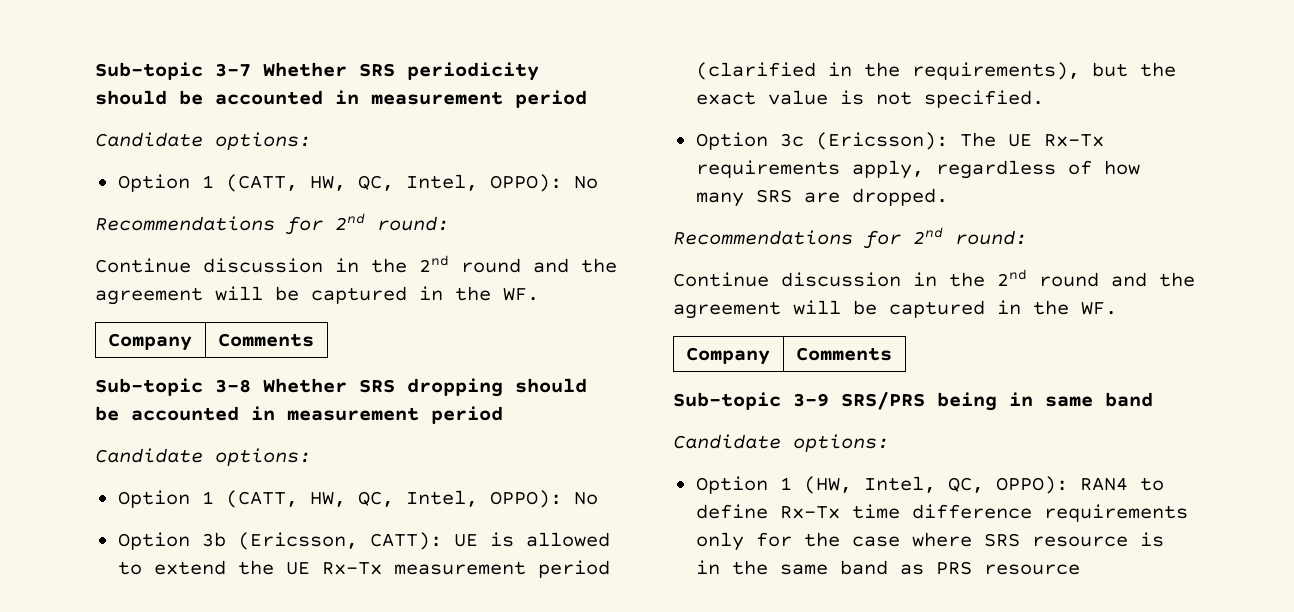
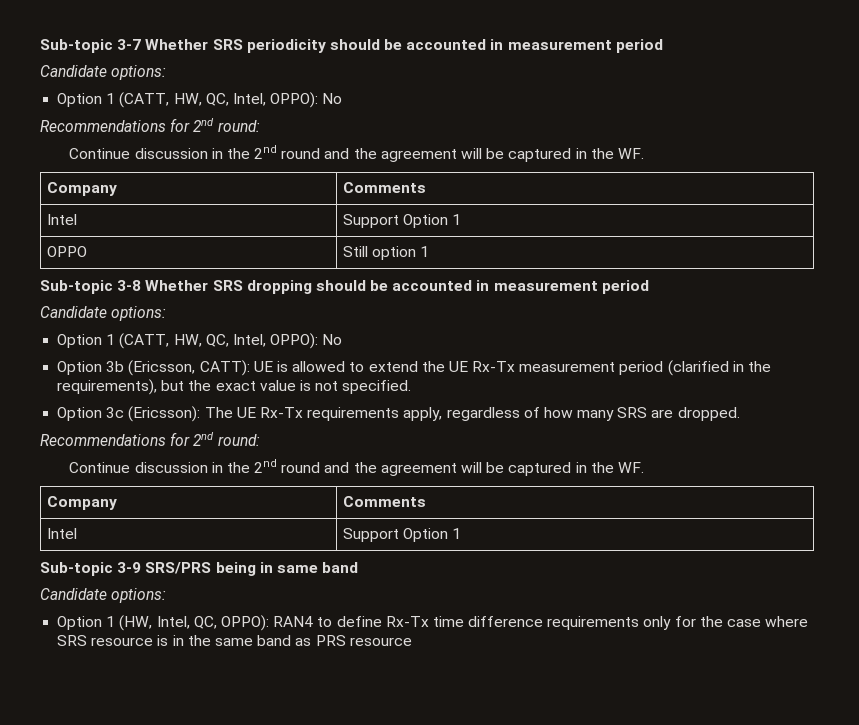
(314, 340) none -> [46,214,77,225] [342,214,462,228] [46,246,87,257] [342,246,430,260] // Intel | Support Option 1 // OPPO | Still option 1
(892, 354) none -> [46,528,77,539] [342,528,462,542] // Intel | Support Option 1

